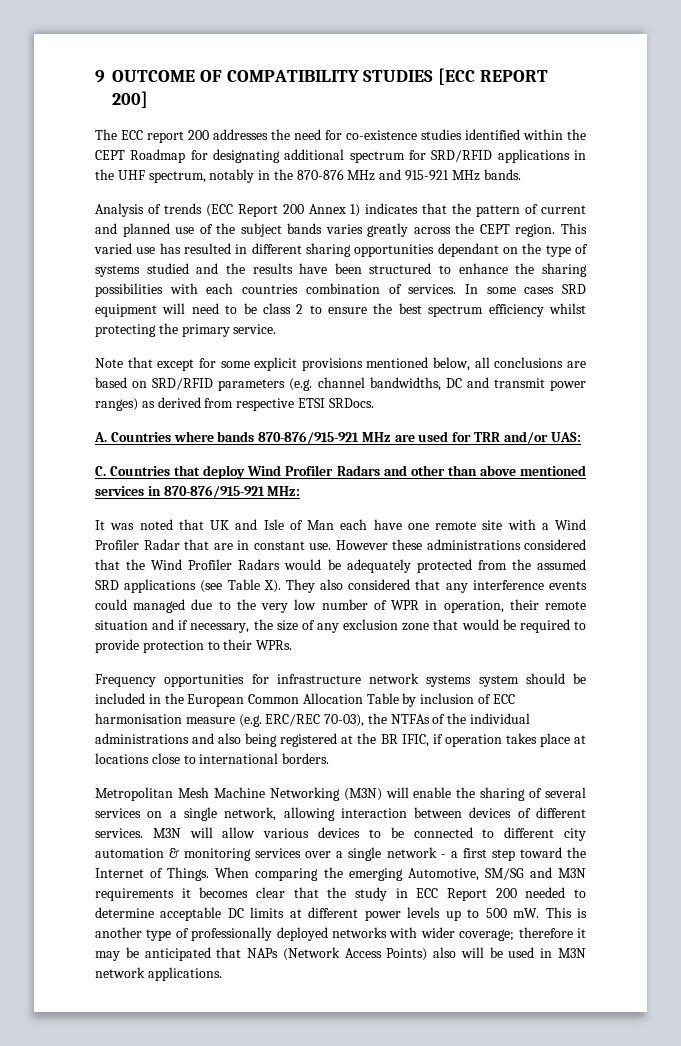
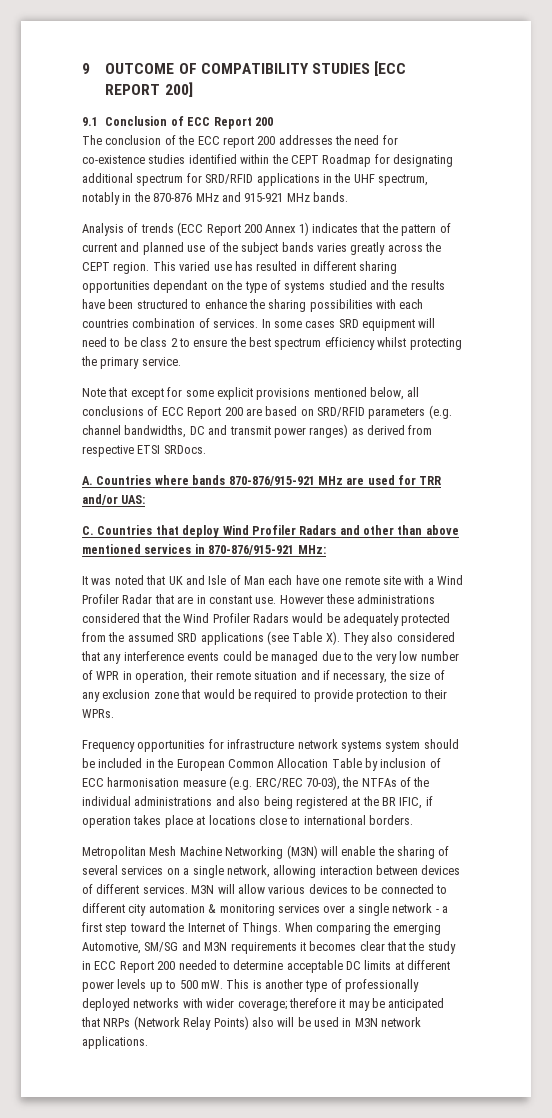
[95,129,117,140] The -> [82,116,273,129] [82,135,195,145] 9.1 Conclusion of ECC Report 200 // The conclusion of the
(564, 362) none -> [147,406,243,419] of ECC Report 200
(127, 604) none -> [254,651,268,661] be
[247,947,382,961] NAPs (Network Access -> [103,1016,212,1030] NRPs (Network Relay

